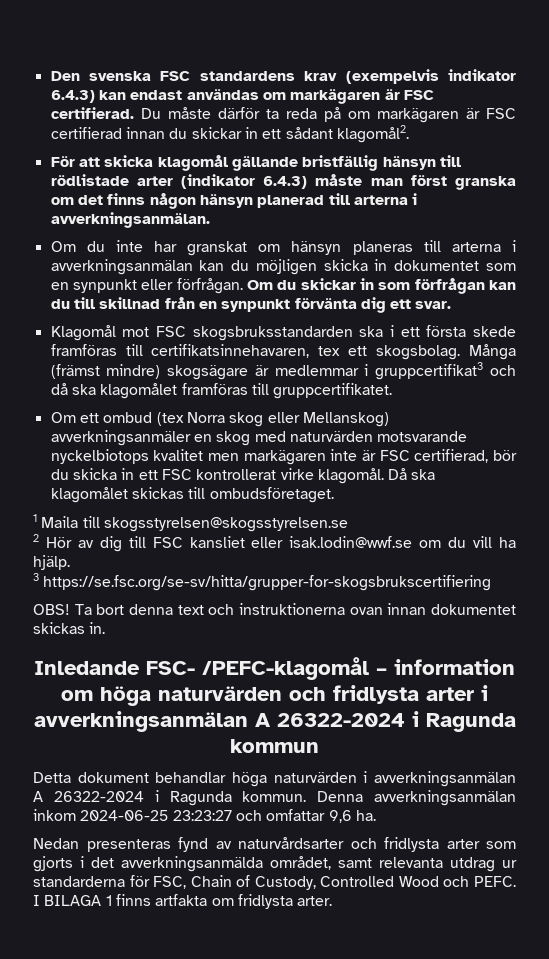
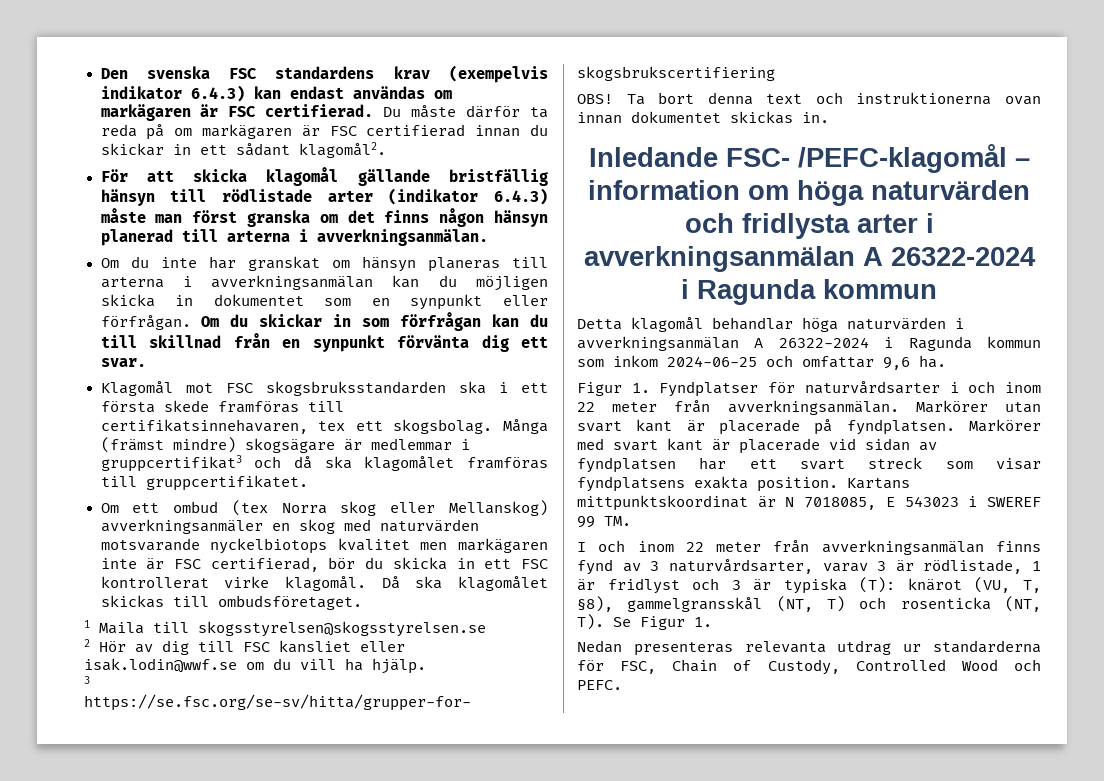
[77,772,149,783] dokument -> [631,317,703,332] klagomål
[242,790,516,806] kommun. Denna avverkningsanmälan -> [987,336,1041,348] [577,359,604,367] kommun som
[172,810,232,821] 23:23:27 -> (757, 361) none
[33,837,516,852] [33,856,372,872] Nedan presenteras fynd av naturvårdsarter och fridlysta arter som gjorts i det avverkningsanmälda området, samt -> [577,381,1041,397] [577,400,1041,415] [577,419,1041,435] [577,438,937,454] [577,457,1041,473] [577,476,910,492] [577,495,1041,511] [577,516,631,528] [577,540,1041,555] [577,559,1041,575] [577,577,1041,594] [577,596,1041,612] [577,614,712,630] [577,640,733,656] Figur 1. Fyndplatser för naturvårdsarter i och inom 22 meter från avverkningsanmälan. Markörer utan svart kant är placerade på fyndplatsen. Markörer med svart kant är placerade vid sidan av fyndplatsen har ett svart streck som visar fyndplatsens exakta position. Kartans mittpunktskoordinat är N 7018085, E 543023 i SWEREF 99 TM. // I och inom 22 meter från avverkningsanmälan finns fynd av 3 naturvårdsarter, varav 3 är rödlistade, 1 är fridlyst och 3 är typiska (T): knärot (VU, T, §8), gammelgransskål (NT, T) och rosenticka (NT, T). Se Figur 1. // Nedan presenteras
[33,894,333,909] I BILAGA 1 finns artfakta om fridlysta arter. -> (622, 685) none

